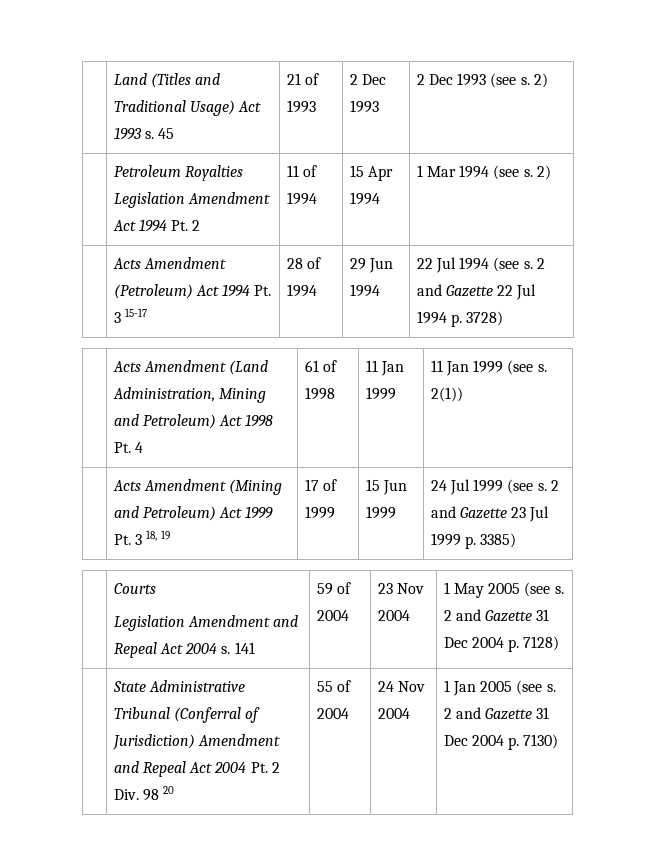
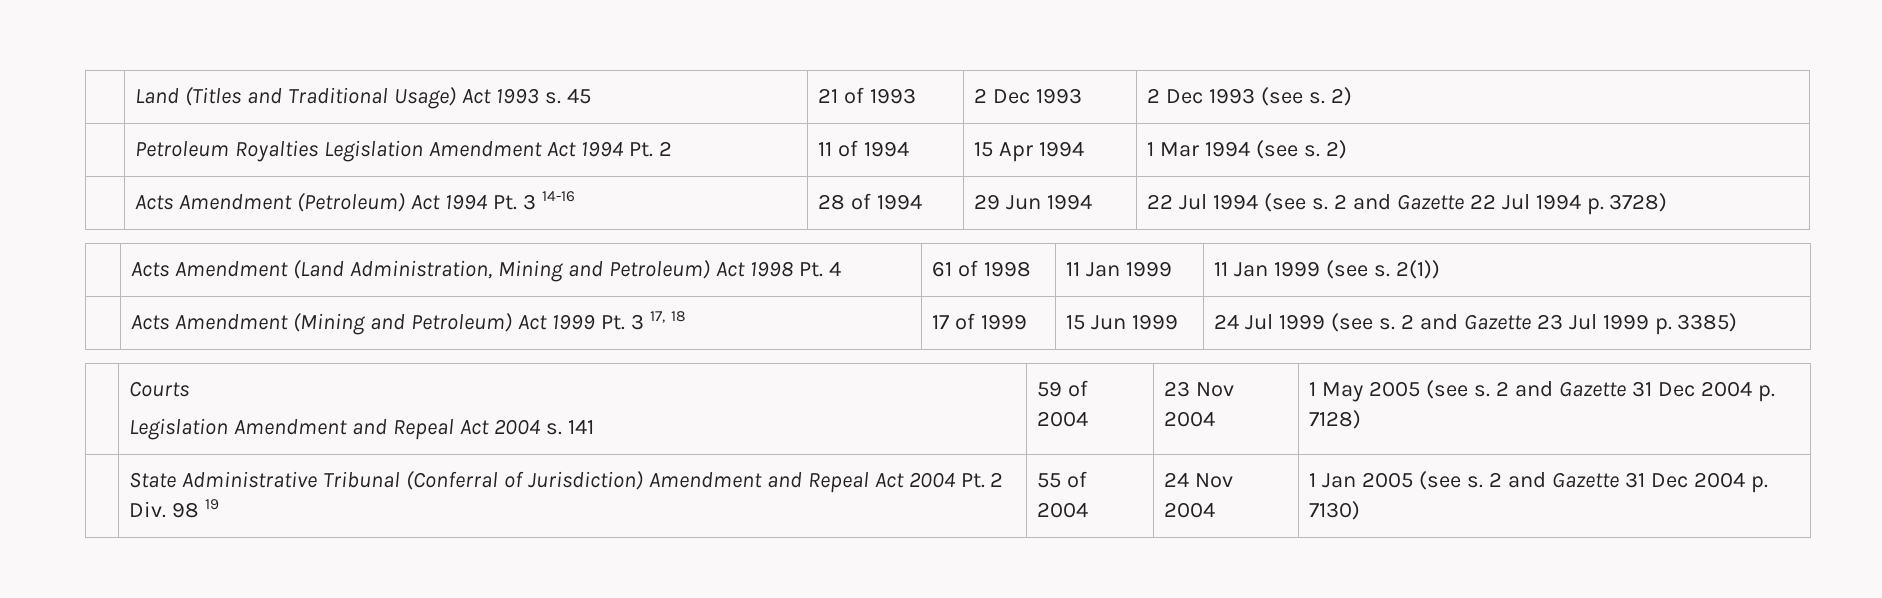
[125,308,148,317] 15-17 -> [541,191,575,202] 14-16
[146,530,171,541] 18, 19 -> [649,311,686,323] 17, 18
[163,786,175,794] 20 -> [205,499,220,510] 19

